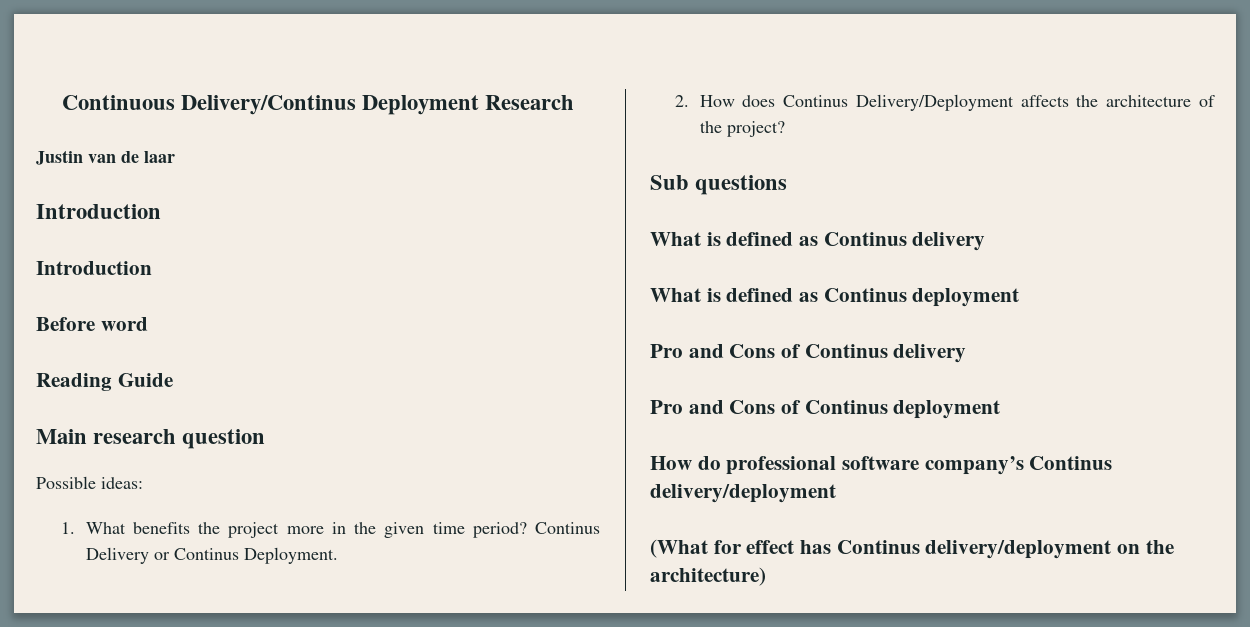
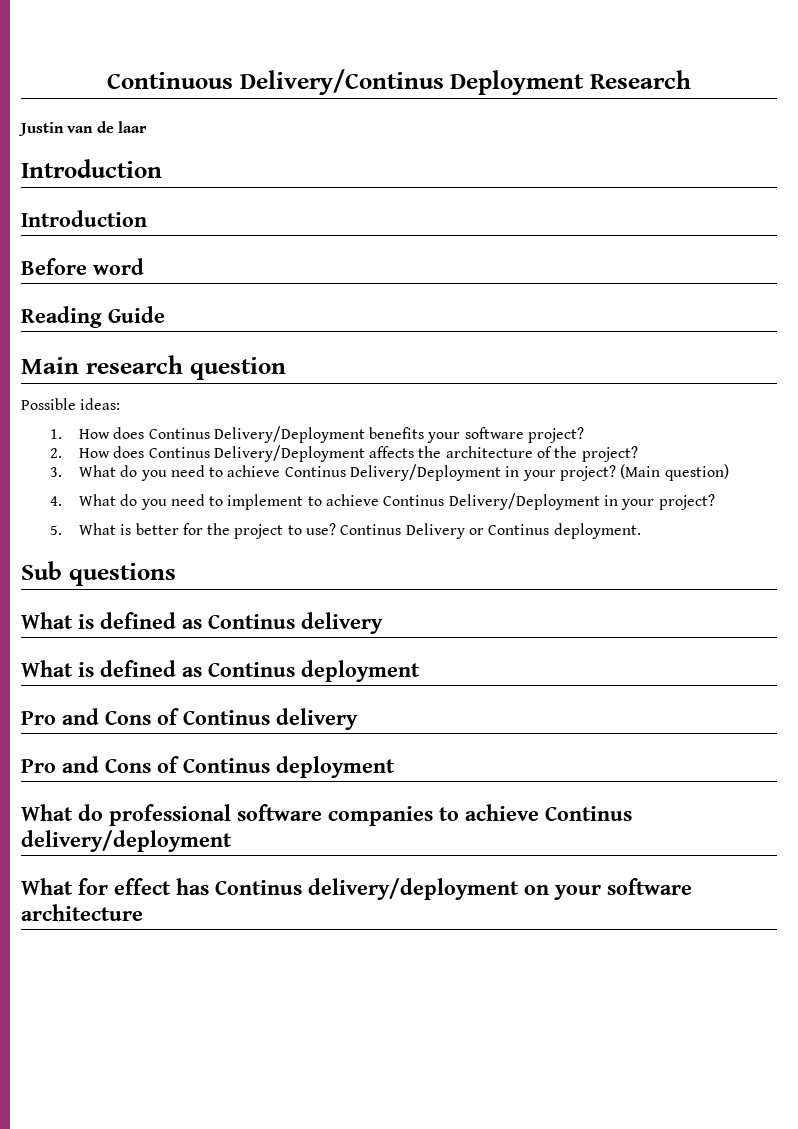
[85,522,600,538] [85,547,338,564] What benefits the project more in the given time period? Continus Delivery or Continus Deployment. -> [78,426,585,443] How does Continus Delivery/Deployment benefits your software project?
(785, 129) none -> [49,464,729,481] [49,493,715,510] [49,523,641,539] // 3. What do you need to achieve Continus Delivery/Deployment in your project? (Main question) // 4. What do you need to implement to achieve Continus Delivery/Deployment in your project? // 5. What is better for the project to use? Continus Delivery or Continus deployment.
[650,456,692,470] How -> [21,804,73,821] What
[924,456,1024,475] company’s -> [328,804,539,826] companies to achieve
[650,539,708,558] (What -> [21,878,73,895] What
[1145,540,1174,554] [650,567,766,586] the architecture) -> [554,878,692,900] [21,904,143,921] your software architecture

